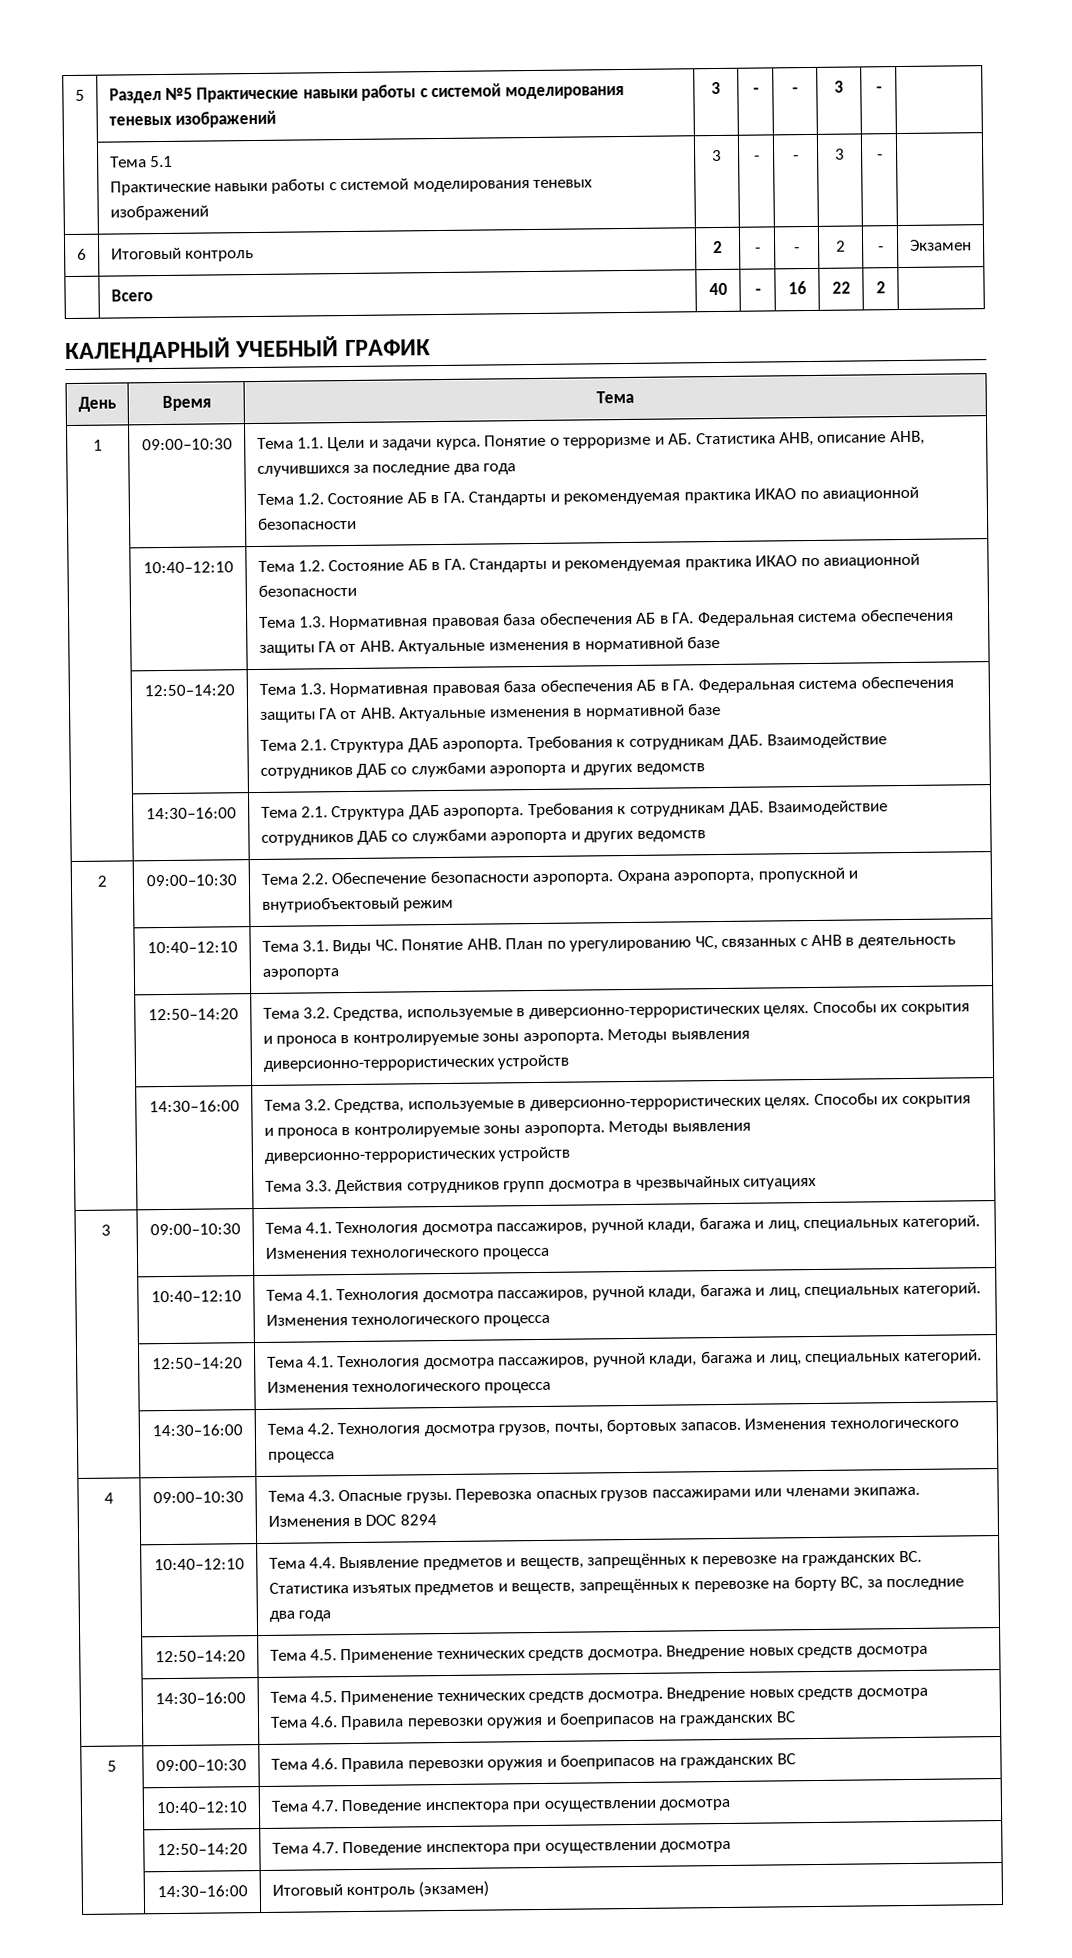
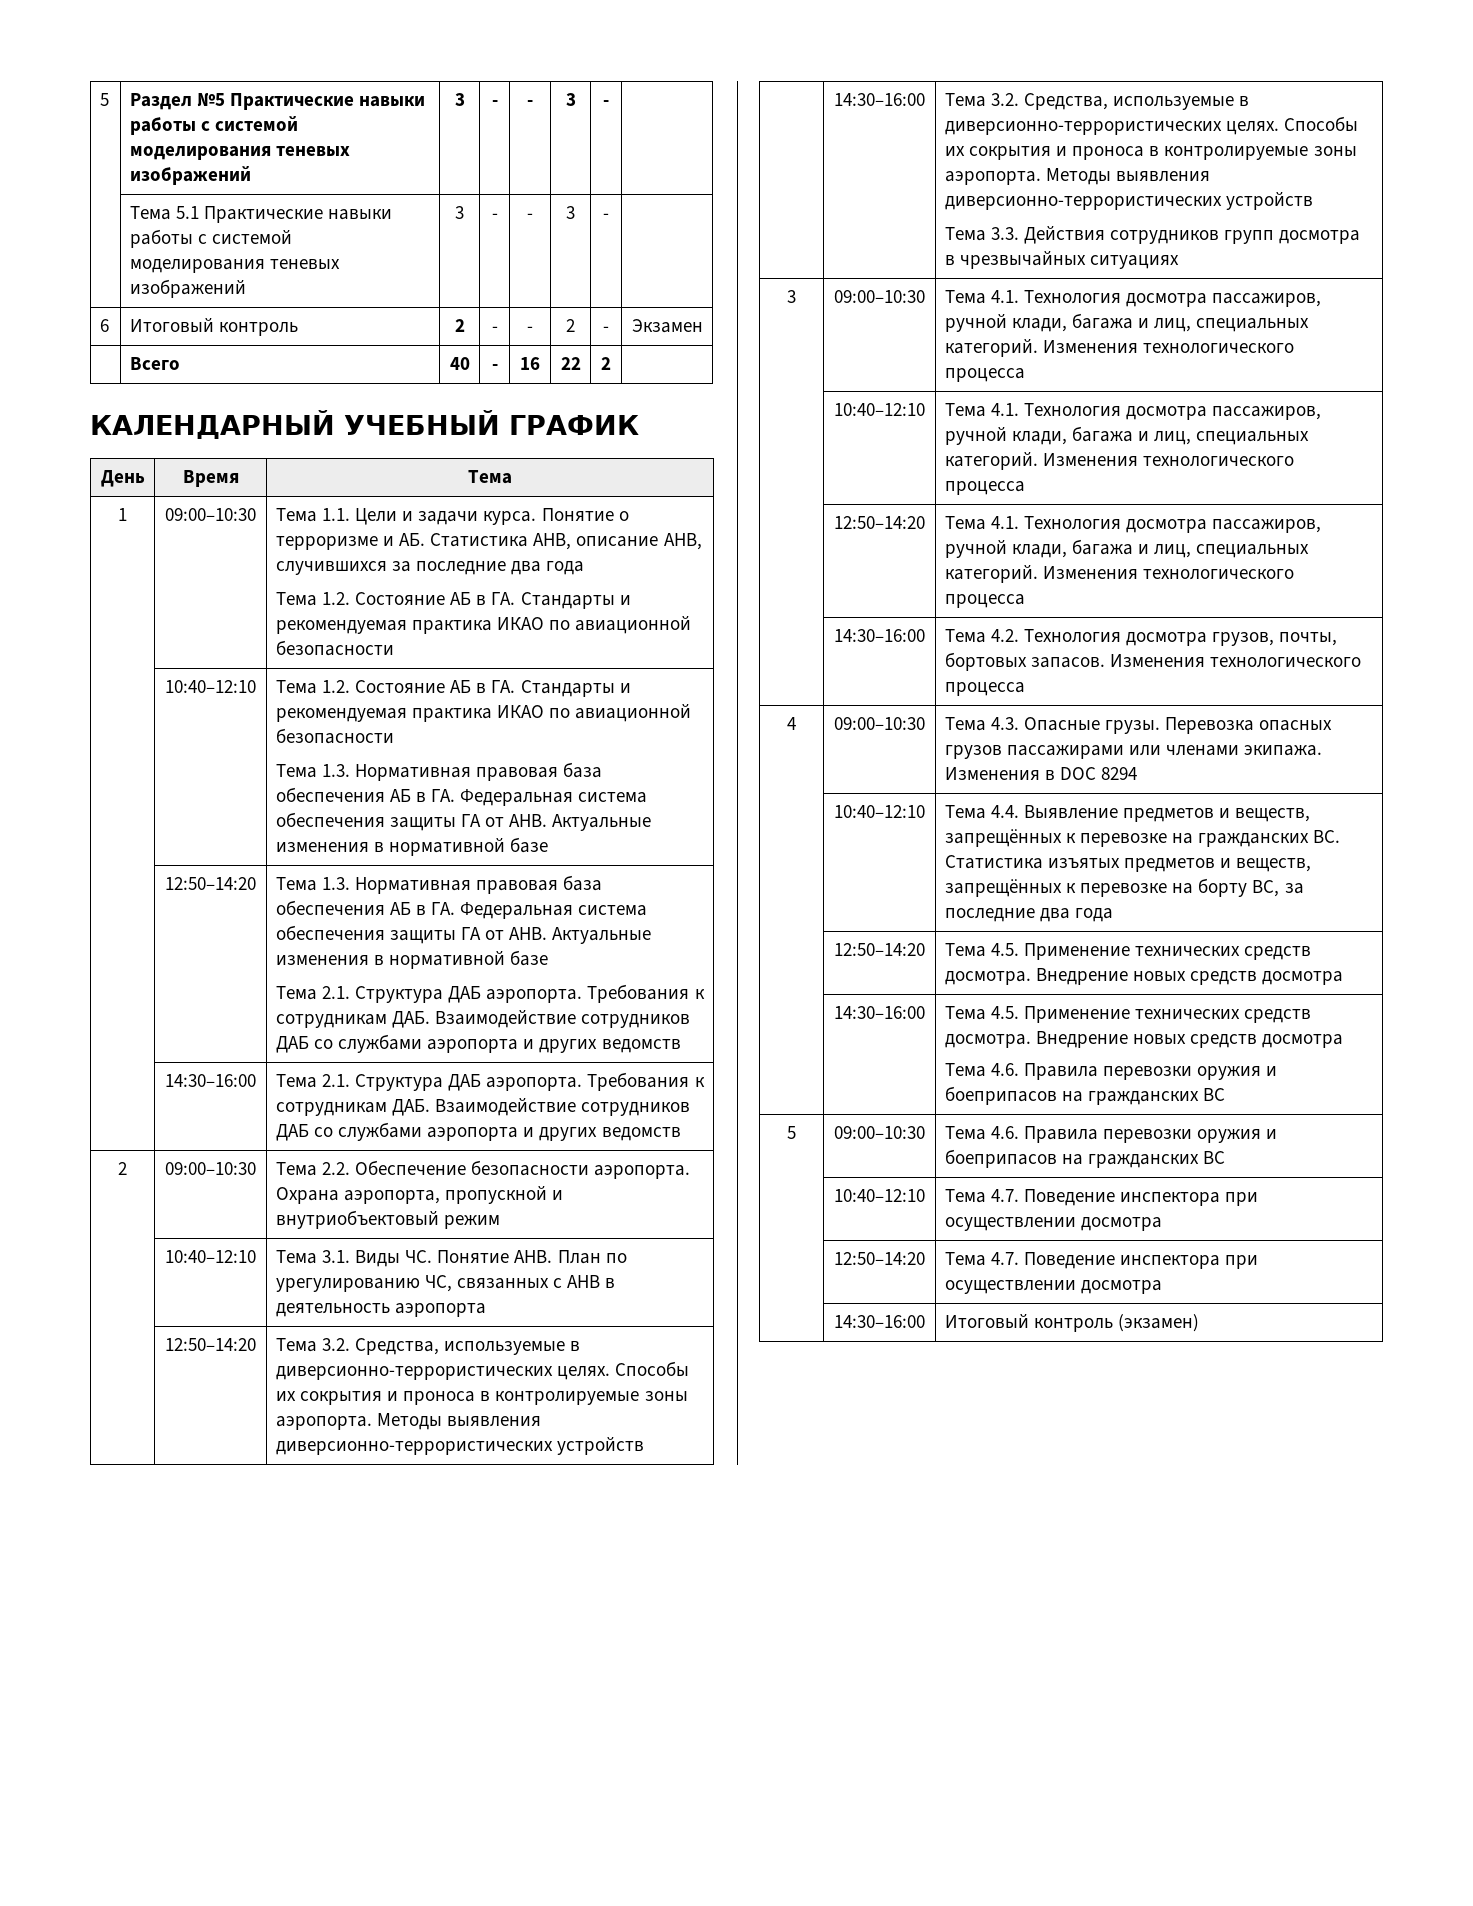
(173, 161) // -> (199, 212) none

